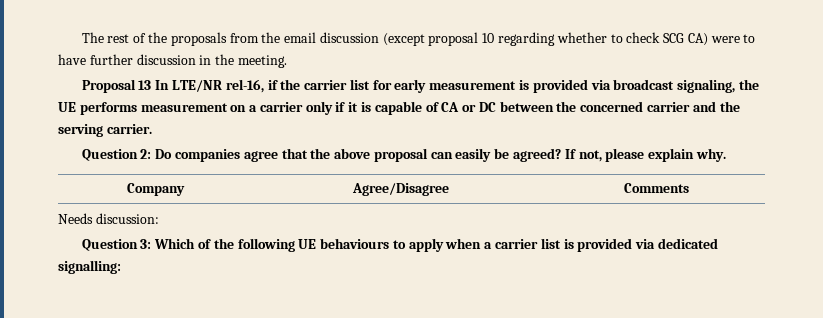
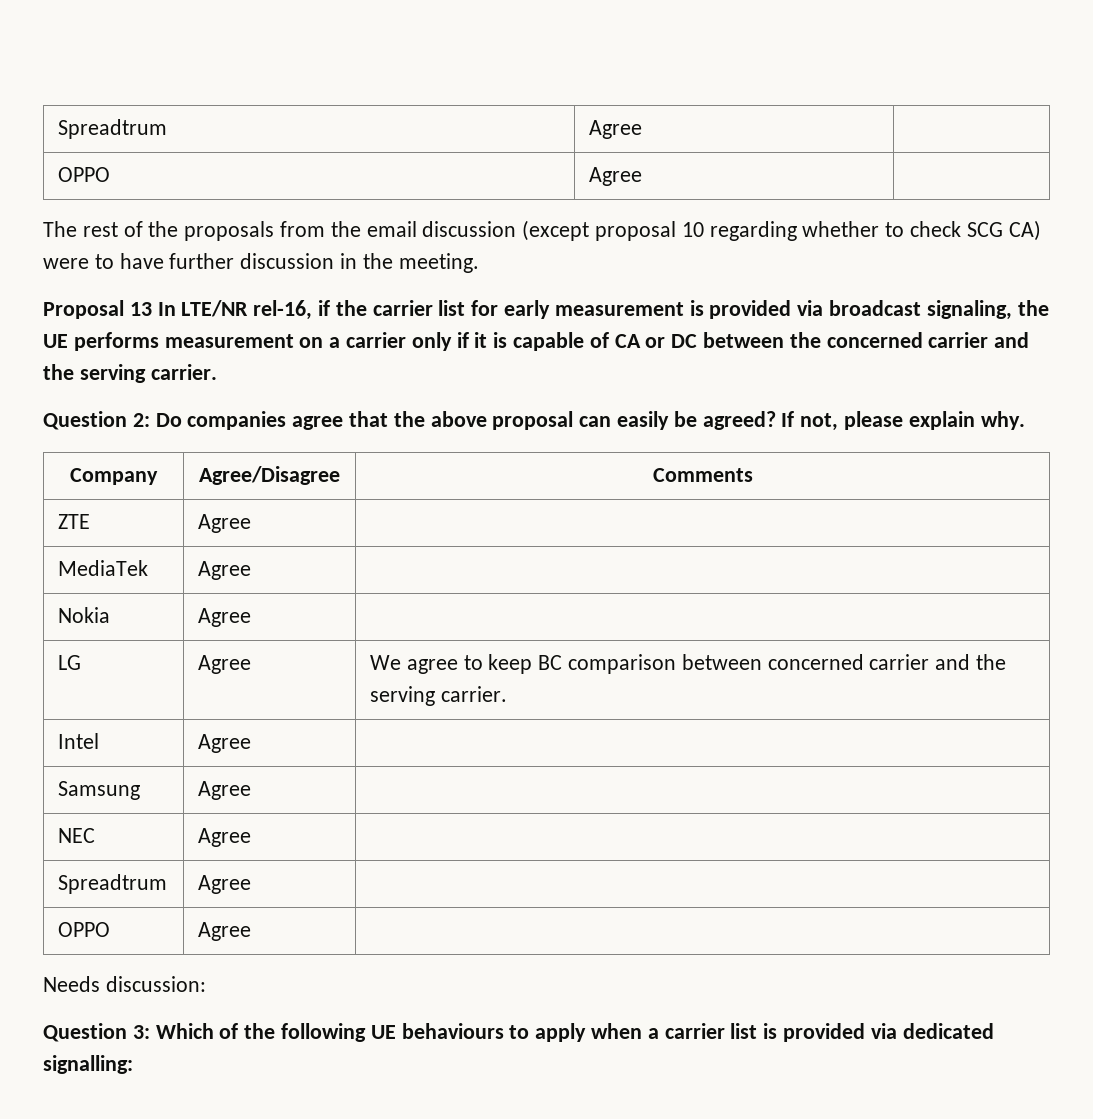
(81, 37) none -> [58,119,168,139] [589,120,643,139] [58,167,111,182] [589,167,643,186] Spreadtrum | Agree | // OPPO | Agree | //
(689, 188) none -> [58,514,91,529] [198,514,252,533] [58,560,149,576] [198,561,252,580] [58,607,111,623] [198,608,252,627] [58,655,82,670] [198,655,252,674] [370,654,1007,674] [370,686,507,706] [58,733,100,749] [198,734,252,753] [58,781,141,800] [198,781,252,800] [58,828,96,843] [198,828,252,847] [58,874,168,894] [198,875,252,894] [58,922,111,937] [198,922,252,941] // ZTE | Agree | // MediaTek | Agree | // Nokia | Agree | // LG | Agree | We agree to keep BC comparison between concerned carrier and the serving carrier. // Intel | Agree | // Samsung | Agree | // NEC | Agree | // Spreadtrum | Agree | // OPPO | Agree |

